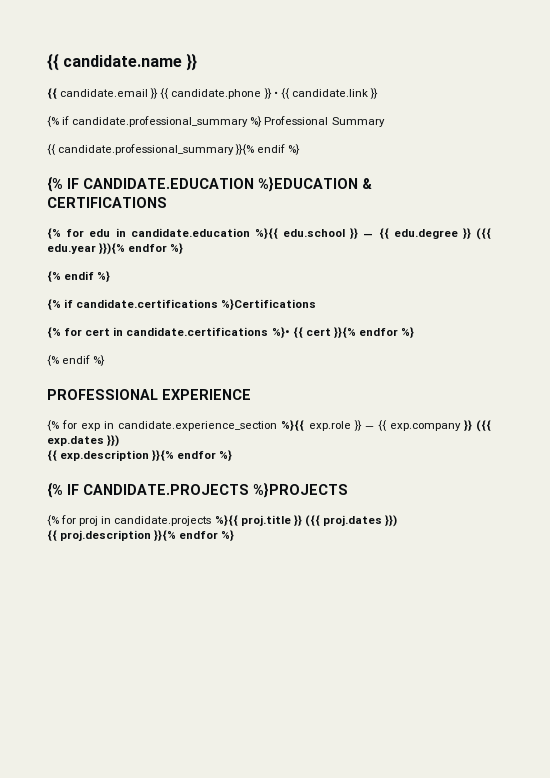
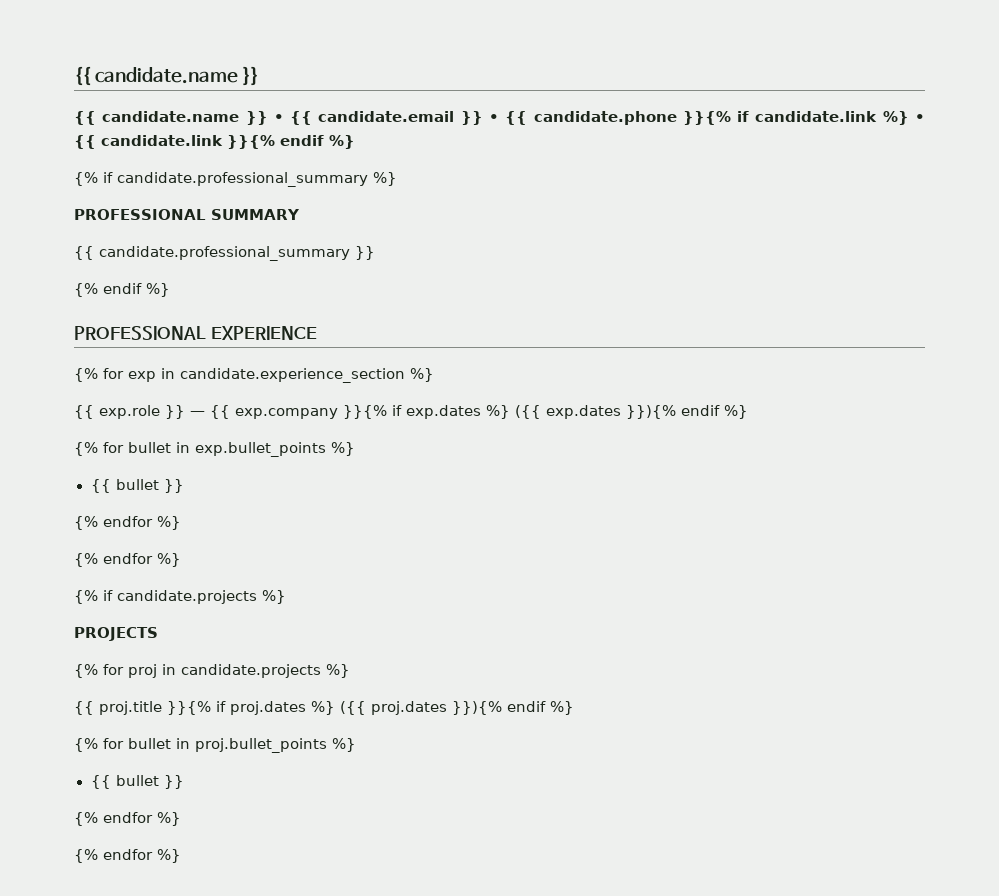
[60,88,378,99] candidate.email }} {{ candidate.phone }} • {{ candidate.link }} -> [102,111,926,125] [74,135,355,149] candidate.name }} • {{ candidate.email }} • {{ candidate.phone }}{% if candidate.link %} • {{ candidate.link }}{% endif %}
[264,116,385,127] Professional Summary -> [74,209,300,220] // PROFESSIONAL SUMMARY
[235,144,301,155] [47,176,372,192] [47,197,167,208] [47,228,492,240] [47,243,184,255] [47,271,111,282] [47,299,317,310] [47,327,415,338] }}{% endif %} // {% IF CANDIDATE.EDUCATION %}EDUCATION & CERTIFICATIONS // {% for edu in candidate.education %}{{ edu.school }} — {{ edu.degree }} ({{ edu.year }}){% endfor %} // {% endif %} // {% if candidate.certifications %}Certifications // {% for cert in candidate.certifications %}• {{ cert }}{% endfor %} -> [355,246,375,260] }}
[281,420,305,431] %}{{ -> [410,368,434,382] [74,405,94,419] %} // {{
[463,420,491,432] [47,435,120,447] [47,450,233,461] [47,482,348,498] }} ({{ exp.dates }}) // {{ exp.description }}{% endfor %} // {% IF CANDIDATE.PROJECTS %}PROJECTS -> [343,405,748,419] [74,442,355,457] [90,479,184,493] [74,516,181,530] [74,553,181,567] [74,590,286,604] [74,627,158,641] }}{% if exp.dates %} ({{ exp.dates }}){% endif %} // {% for bullet in exp.bullet_points %} // {{ bullet }} // {% endfor %} // {% endfor %} // {% if candidate.projects %} // PROJECTS
[214,515,398,527] [47,530,235,541] %}{{ proj.title }} ({{ proj.dates }}) // {{ proj.description }}{% endfor %} -> [326,664,350,678] [74,701,574,715] [74,738,356,753] [90,775,184,789] [74,812,181,826] [74,849,181,863] %} // {{ proj.title }}{% if proj.dates %} ({{ proj.dates }}){% endif %} // {% for bullet in proj.bullet_points %} // {{ bullet }} // {% endfor %} // {% endfor %}

